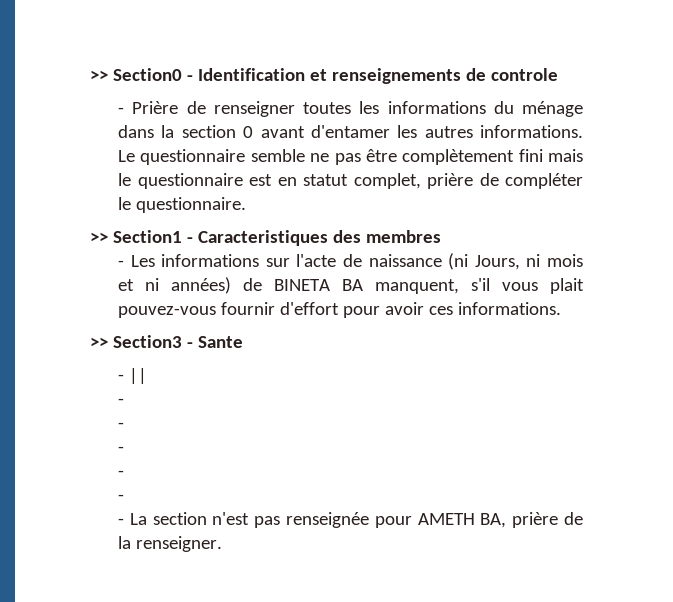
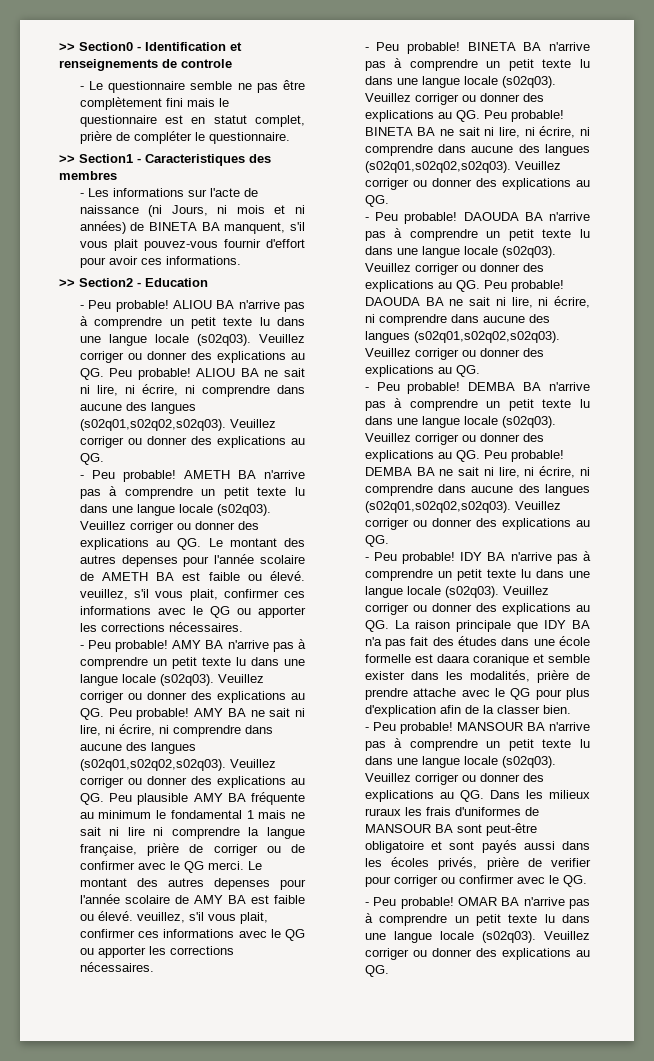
[132,101,584,117] [118,125,584,138] Prière de renseigner toutes les informations du ménage dans la section 0 avant d'entamer les autres informations. -> (84, 88) none
[112,335,243,348] [118,368,148,384] [118,398,125,405] [118,422,125,429] [118,446,125,453] [118,470,125,477] [118,494,125,501] [118,512,584,528] [118,536,223,552] Section3 - Sante // - || // - // - // - // - // - // - La section n'est pas renseignée pour AMETH BA, prière de la renseigner. -> [79,278,208,287] [79,300,305,312] [79,316,305,329] [79,334,305,346] [79,351,305,363] [79,368,305,380] [79,384,305,397] [79,402,196,414] [79,419,276,431] [79,436,305,448] [79,453,104,465] [79,470,305,482] [79,486,305,499] [79,504,271,516] [79,521,259,533] [79,538,305,550] [79,554,305,567] [79,571,305,581] [79,589,305,601] [79,606,306,618] [79,622,243,632] [79,639,306,652] [79,657,305,669] [79,674,264,686] [79,691,305,703] [79,708,305,720] [79,724,273,737] [79,742,196,754] [79,759,276,771] [79,776,305,788] [79,792,305,805] [79,810,305,819] [79,827,305,839] [79,843,305,856] [79,861,262,873] [79,878,306,890] [79,894,305,904] [79,911,268,924] [79,929,305,941] [79,946,234,958] [79,962,154,972] [364,42,590,54] [364,58,590,71] [364,76,556,88] [364,93,544,105] [364,110,564,122] [364,126,590,138] [364,144,590,156] [364,161,561,173] [364,178,590,190] [364,195,389,207] [364,212,590,224] [364,228,590,241] [364,246,556,258] [364,263,544,275] [364,280,564,292] [364,296,590,308] [364,314,550,326] [364,331,560,343] [364,348,544,360] [364,365,480,377] [364,382,590,394] [364,398,590,411] [364,416,556,428] [364,433,544,445] [364,450,564,462] [364,466,590,478] [364,484,590,496] [364,501,561,513] [364,518,590,530] [364,535,389,547] [364,551,591,564] [364,569,590,581] [364,586,549,598] [364,603,590,615] [364,620,590,632] [364,636,590,649] [364,654,590,666] [364,670,590,683] [364,688,590,700] [364,705,571,717] [364,722,590,734] [364,738,590,751] [364,756,556,768] [364,773,544,785] [364,790,590,802] [364,807,539,816] [364,823,537,836] [364,840,590,853] [364,857,591,870] [364,875,587,887] [364,897,590,909] [364,913,590,926] [364,931,590,943] [364,948,590,960] [364,965,389,977] Section2 - Education // - Peu probable! ALIOU BA n'arrive pas à comprendre un petit texte lu dans une langue locale (s02q03). Veuillez corriger ou donner des explications au QG. Peu probable! ALIOU BA ne sait ni lire, ni écrire, ni comprendre dans aucune des langues (s02q01,s02q02,s02q03). Veuillez corriger ou donner des explications au QG. // - Peu probable! AMETH BA n'arrive pas à comprendre un petit texte lu dans une langue locale (s02q03). Veuillez corriger ou donner des explications au QG. Le montant des autres depenses pour l'année scolaire de AMETH BA est faible ou élevé. veuillez, s'il vous plait, confirmer ces informations avec le QG ou apporter les corrections nécessaires. // - Peu probable! AMY BA n'arrive pas à comprendre un petit texte lu dans une langue locale (s02q03). Veuillez corriger ou donner des explications au QG. Peu probable! AMY BA ne sait ni lire, ni écrire, ni comprendre dans aucune des langues (s02q01,s02q02,s02q03). Veuillez corriger ou donner des explications au QG. Peu plausible AMY BA fréquente au minimum le fondamental 1 mais ne sait ni lire ni comprendre la langue française, prière de corriger ou de confirmer avec le QG merci. Le montant des autres depenses pour l'année scolaire de AMY BA est faible ou élevé. veuillez, s'il vous plait, confirmer ces informations avec le QG ou apporter les corrections nécessaires. // - Peu probable! BINETA BA n'arrive pas à comprendre un petit texte lu dans une langue locale (s02q03). Veuillez corriger ou donner des explications au QG. Peu probable! BINETA BA ne sait ni lire, ni écrire, ni comprendre dans aucune des langues (s02q01,s02q02,s02q03). Veuillez corriger ou donner des explications au QG. // - Peu probable! DAOUDA BA n'arrive pas à comprendre un petit texte lu dans une langue locale (s02q03). Veuillez corriger ou donner des explications au QG. Peu probable! DAOUDA BA ne sait ni lire, ni écrire, ni comprendre dans aucune des langues (s02q01,s02q02,s02q03). Veuillez corriger ou donner des explications au QG. // - Peu probable! DEMBA BA n'arrive pas à comprendre un petit texte lu dans une langue locale (s02q03). Veuillez corriger ou donner des explications au QG. Peu probable! DEMBA BA ne sait ni lire, ni écrire, ni comprendre dans aucune des langues (s02q01,s02q02,s02q03). Veuillez corriger ou donner des explications au QG. // - Peu probable! IDY BA n'arrive pas à comprendre un petit texte lu dans une langue locale (s02q03). Veuillez corriger ou donner des explications au QG. La raison principale que IDY BA n'a pas fait des études dans une école formelle est daara coranique et semble exister dans les modalités, prière de prendre attache avec le QG pour plus d'explication afin de la classer bien. // - Peu probable! MANSOUR BA n'arrive pas à comprendre un petit texte lu dans une langue locale (s02q03). Veuillez corriger ou donner des explications au QG. Dans les milieux ruraux les frais d'uniformes de MANSOUR BA sont peut-être obligatoire et sont payés aussi dans les écoles privés, prière de verifier pour corriger ou confirmer avec le QG. // - Peu probable! OMAR BA n'arrive pas à comprendre un petit texte lu dans une langue locale (s02q03). Veuillez corriger ou donner des explications au QG.

